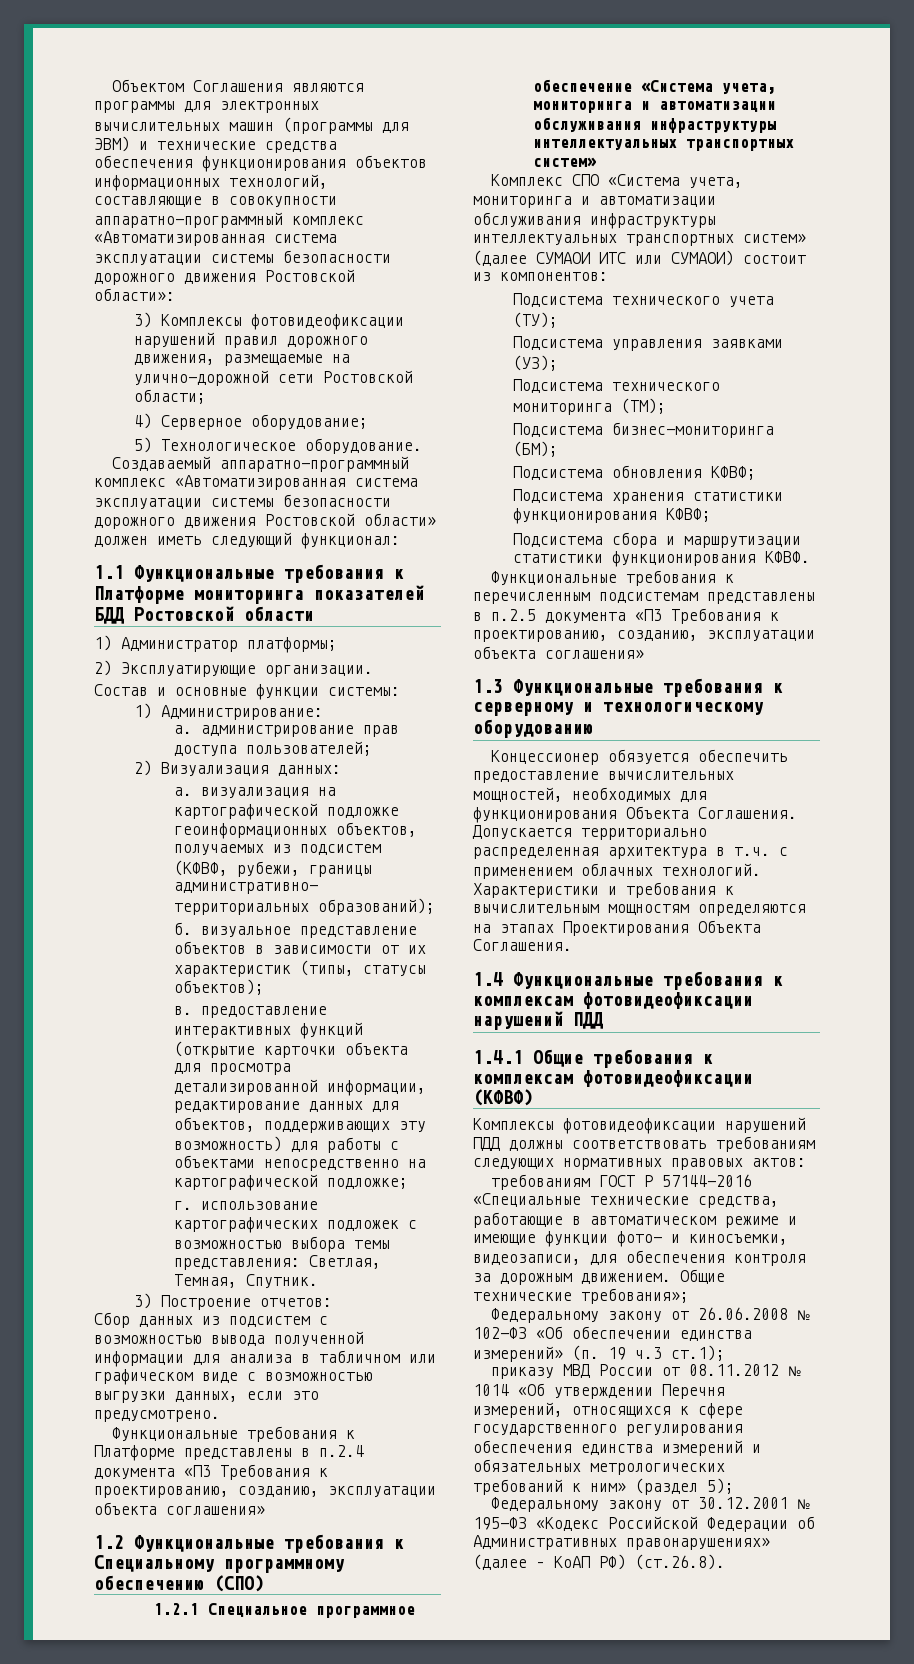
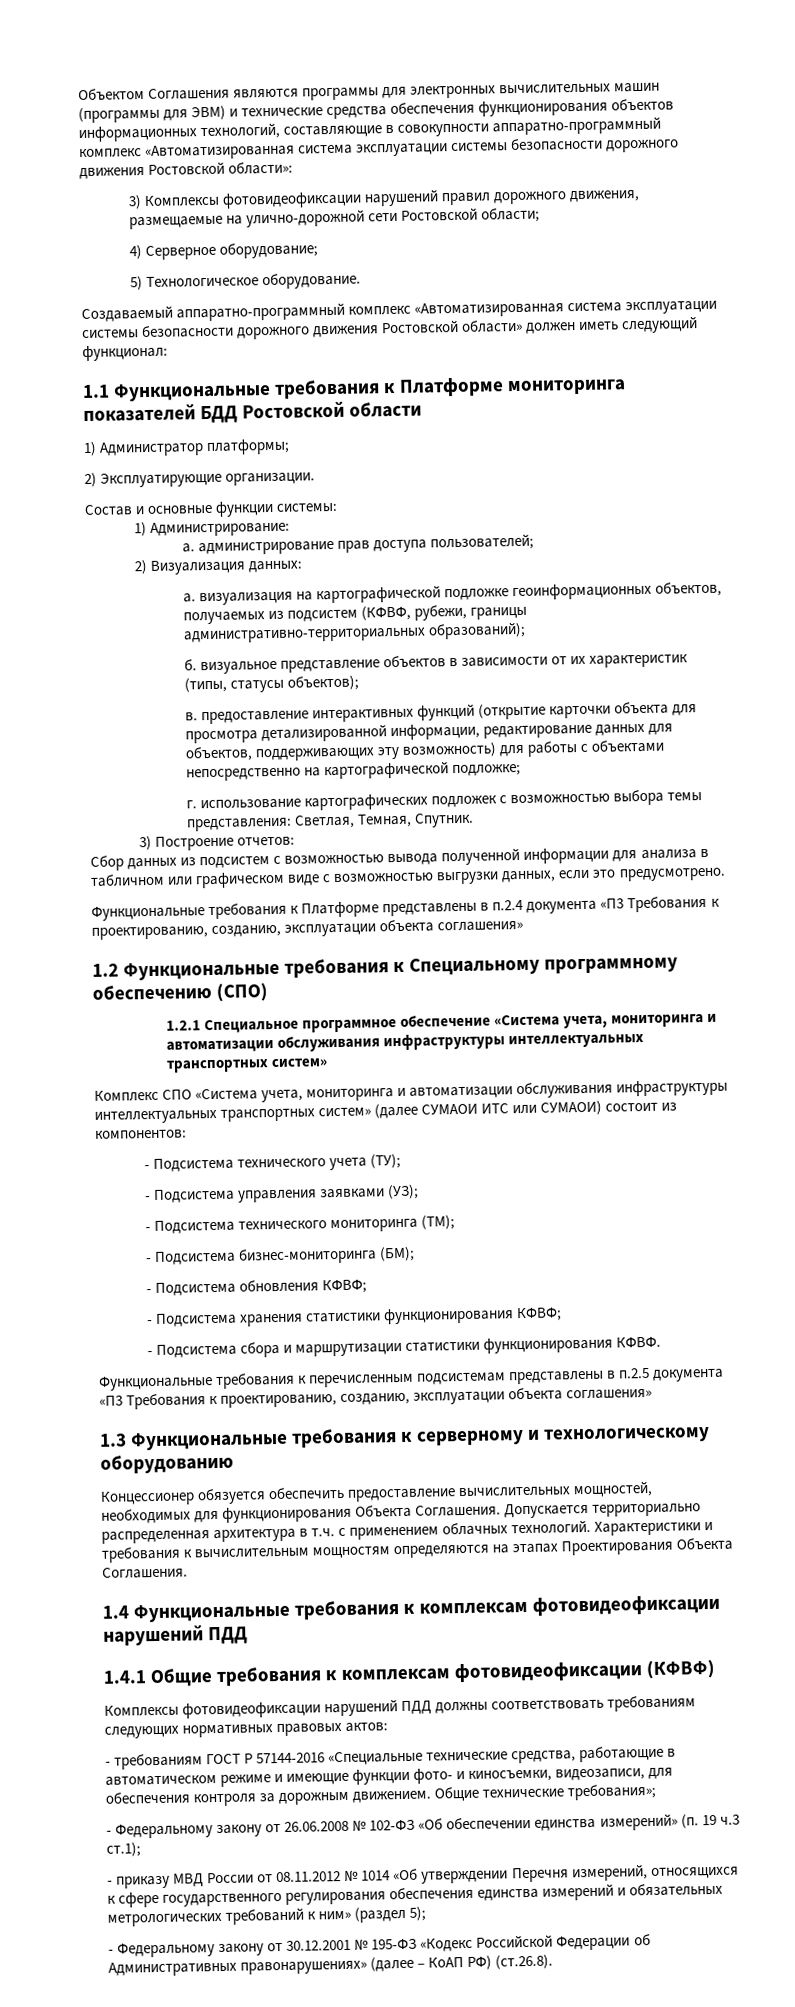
(608, 276) none -> [143,1165,150,1170] -
(559, 320) none -> [144,1196,151,1201] -
(559, 363) none -> [144,1227,151,1232] -
(667, 406) none -> [145,1258,152,1263] -
(559, 449) none -> [145,1289,152,1294] -
(757, 473) none -> [146,1320,153,1325] -
(712, 515) none -> [146,1351,153,1356] -
(806, 1162) none -> [105,1761,111,1766] -
(689, 1296) none -> [106,1830,112,1835] -
(725, 1353) none -> [107,1880,113,1885] -
(734, 1486) none -> [108,1949,114,1954] -

